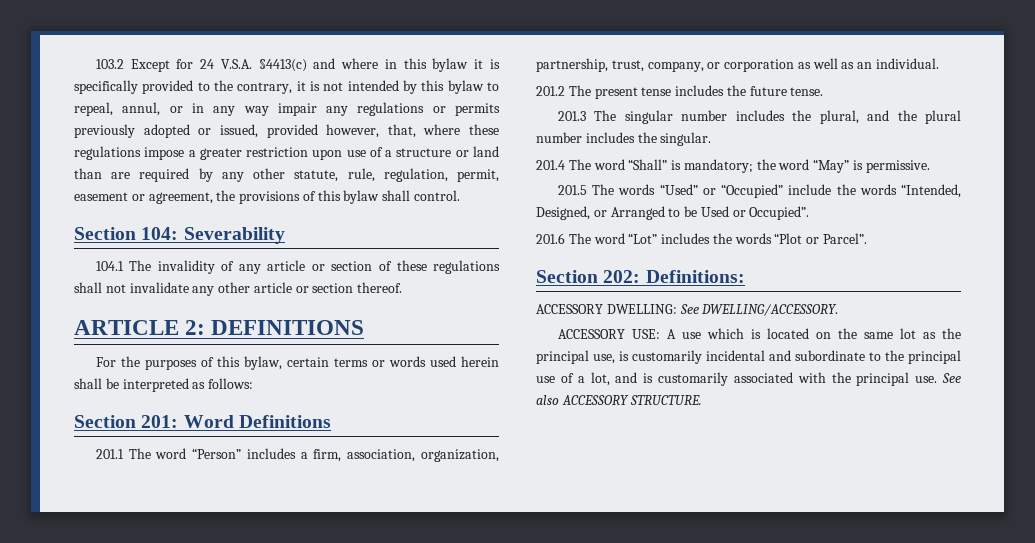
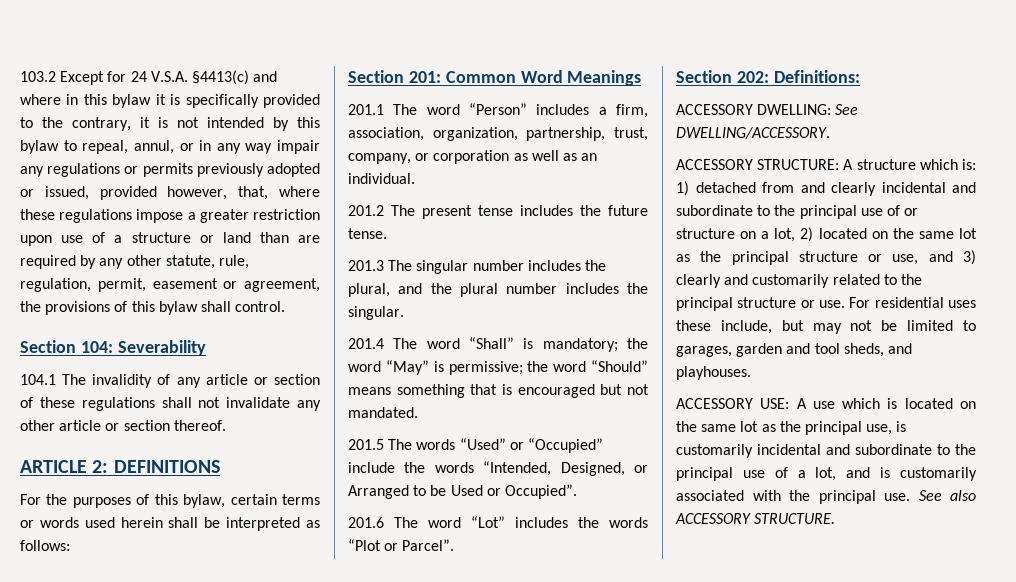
[183,415,331,428] Word Definitions -> [445,70,642,86] Common Word Meanings
[865,160,930,173] permissive. -> [448,360,648,375] [348,384,649,398] [348,407,418,418] permissive; the word “Should” means something that is encouraged but not mandated.
(839, 310) none -> [676,159,976,170] [676,181,976,196] [676,205,919,219] [676,227,977,242] [676,250,976,265] [676,274,922,288] [676,297,976,311] [676,320,976,334] [676,343,912,357] [676,366,751,380] // ACCESSORY STRUCTURE: A structure which is: 1) detached from and clearly incidental and subordinate to the principal use of or structure on a lot, 2) located on the same lot as the principal structure or use, and 3) clearly and customarily related to the principal structure or use. For residential uses these include, but may not be limited to garages, garden and tool sheds, and playhouses.

